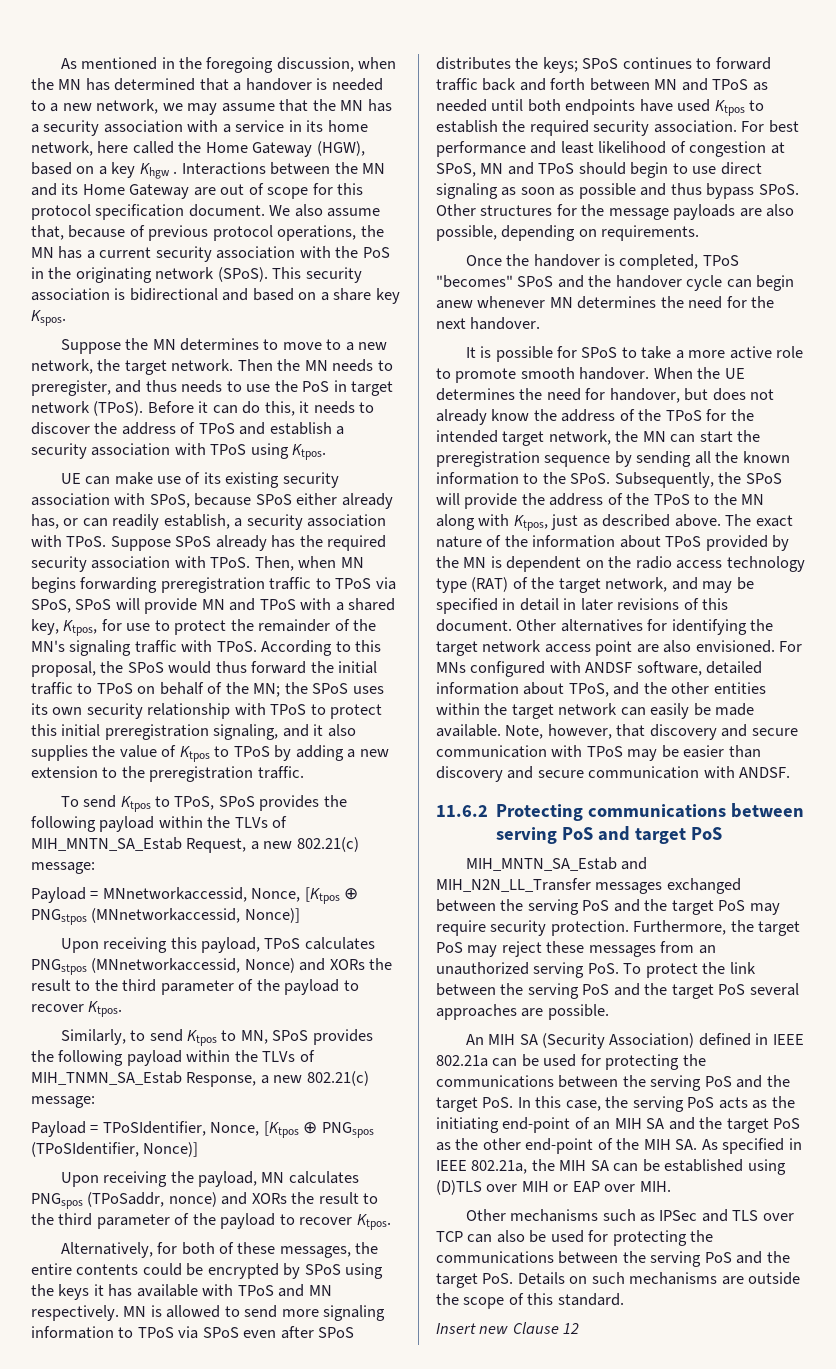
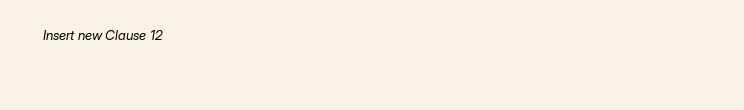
[60,57,397,73] [31,78,383,91] [31,99,392,115] [31,120,368,136] [31,141,365,157] [31,162,386,179] [31,183,364,199] [31,204,381,220] [31,225,384,241] [31,246,390,262] [31,267,362,283] [31,288,400,304] [31,310,66,326] [60,338,388,354] [31,359,393,375] [31,380,394,396] [31,401,375,416] [31,422,345,435] [31,443,327,460] [60,472,339,488] [31,493,393,509] [31,514,387,530] [31,535,387,551] [31,556,364,572] [31,577,396,593] [31,598,396,614] [31,619,377,636] [31,640,382,656] [31,661,378,677] [31,682,384,697] [31,703,383,719] [31,724,356,740] [31,745,389,762] [31,766,304,782] [60,795,347,812] [31,816,288,832] [31,837,359,853] [31,862,95,874] [31,887,359,904] [31,908,300,925] [60,937,375,953] [31,958,393,975] [31,979,359,995] [31,1001,123,1017] [60,1029,373,1046] [31,1050,315,1066] [31,1071,369,1087] [31,1096,95,1108] [31,1121,374,1138] [31,1142,199,1157] [60,1171,359,1187] [31,1192,379,1209] [31,1213,391,1230] [60,1242,379,1258] [31,1263,384,1279] [31,1284,332,1300] [31,1305,386,1321] [31,1326,355,1339] [436,57,771,73] [436,78,768,91] [436,99,765,116] [436,120,799,136] [436,141,785,157] [436,162,762,178] [436,183,799,199] [436,204,795,220] [436,225,700,241] [465,254,739,270] [436,275,795,291] [436,296,775,309] [436,317,541,330] [465,346,804,362] [436,367,745,383] [436,388,775,403] [436,409,754,425] [436,430,761,446] [436,451,790,467] [436,472,782,488] [436,493,765,509] [436,514,793,531] [436,535,790,551] [436,556,805,572] [436,577,754,593] [436,598,729,614] [436,619,774,635] [436,640,803,656] [436,661,763,677] [436,682,766,697] [436,703,755,719] [436,724,798,740] [436,745,761,761] [436,766,791,782] [436,803,805,821] [496,826,723,844] [465,857,648,871] [436,878,741,894] [436,899,780,915] [436,920,801,936] [436,941,716,957] [436,962,756,978] [436,983,799,999] [436,1004,609,1020] [465,1033,804,1049] [436,1054,706,1070] [436,1075,790,1091] [436,1096,795,1112] [436,1117,801,1133] [436,1138,802,1154] [436,1159,786,1175] [436,1180,671,1195] [465,1209,794,1222] [436,1230,714,1246] [436,1251,790,1267] [436,1272,801,1288] [436,1293,624,1309] As mentioned in the foregoing discussion, when the MN has determined that a handover is needed to a new network, we may assume that the MN has a security association with a service in its home network, here called the Home Gateway (HGW), based on a key Khgw . Interactions between the MN and its Home Gateway are out of scope for this protocol specification document. We also assume that, because of previous protocol operations, the MN has a current security association with the PoS in the originating network (SPoS). This security association is bidirectional and based on a share key Kspos. // Suppose the MN determines to move to a new network, the target network. Then the MN needs to preregister, and thus needs to use the PoS in target network (TPoS). Before it can do this, it needs to discover the address of TPoS and establish a security association with TPoS using Ktpos. // UE can make use of its existing security association with SPoS, because SPoS either already has, or can readily establish, a security association with TPoS. Suppose SPoS already has the required security association with TPoS. Then, when MN begins forwarding preregistration traffic to TPoS via SPoS, SPoS will provide MN and TPoS with a shared key, Ktpos, for use to protect the remainder of the MN's signaling traffic with TPoS. According to this proposal, the SPoS would thus forward the initial traffic to TPoS on behalf of the MN; the SPoS uses its own security relationship with TPoS to protect this initial preregistration signaling, and it also supplies the value of Ktpos to TPoS by adding a new extension to the preregistration traffic. // To send Ktpos to TPoS, SPoS provides the following payload within the TLVs of MIH_MNTN_SA_Estab Request, a new 802.21(c) message: // Payload = MNnetworkaccessid, Nonce, [Ktpos ⊕ PNGstpos (MNnetworkaccessid, Nonce)] // Upon receiving this payload, TPoS calculates PNGstpos (MNnetworkaccessid, Nonce) and XORs the result to the third parameter of the payload to recover Ktpos. // Similarly, to send Ktpos to MN, SPoS provides the following payload within the TLVs of MIH_TNMN_SA_Estab Response, a new 802.21(c) message: // Payload = TPoSIdentifier, Nonce, [Ktpos ⊕ PNGspos (TPoSIdentifier, Nonce)] // Upon receiving the payload, MN calculates PNGspos (TPoSaddr, nonce) and XORs the result to the third parameter of the payload to recover Ktpos. // Alternatively, for both of these messages, the entire contents could be encrypted by SPoS using the keys it has available with TPoS and MN respectively. MN is allowed to send more signaling information to TPoS via SPoS even after SPoS distributes the keys; SPoS continues to forward traffic back and forth between MN and TPoS as needed until both endpoints have used Ktpos to establish the required security association. For best performance and least likelihood of congestion at SPoS, MN and TPoS should begin to use direct signaling as soon as possible and thus bypass SPoS. Other structures for the message payloads are also possible, depending on requirements. // Once the handover is completed, TPoS "becomes" SPoS and the handover cycle can begin anew whenever MN determines the need for the next handover. // It is possible for SPoS to take a more active role to promote smooth handover. When the UE determines the need for handover, but does not already know the address of the TPoS for the intended target network, the MN can start the preregistration sequence by sending all the known information to the SPoS. Subsequently, the SPoS will provide the address of the TPoS to the MN along with Ktpos, just as described above. The exact nature of the information about TPoS provided by the MN is dependent on the radio access technology type (RAT) of the target network, and may be specified in detail in later revisions of this document. Other alternatives for identifying the target network access point are also envisioned. For MNs configured with ANDSF software, detailed information about TPoS, and the other entities within the target network can easily be made available. Note, however, that discovery and secure communication with TPoS may be easier than discovery and secure communication with ANDSF. // 11.6.2 Protecting communications between serving PoS and target PoS // MIH_MNTN_SA_Estab and MIH_N2N_LL_Transfer messages exchanged between the serving PoS and the target PoS may require security protection. Furthermore, the target PoS may reject these messages from an unauthorized serving PoS. To protect the link between the serving PoS and the target PoS several approaches are possible. // An MIH SA (Security Association) defined in IEEE 802.21a can be used for protecting the communications between the serving PoS and the target PoS. In this case, the serving PoS acts as the initiating end-point of an MIH SA and the target PoS as the other end-point of the MIH SA. As specified in IEEE 802.21a, the MIH SA can be established using (D)TLS over MIH or EAP over MIH. // Other mechanisms such as IPSec and TLS over TCP can also be used for protecting the communications between the serving PoS and the target PoS. Details on such mechanisms are outside the scope of this standard. // -> (43, 35) none

